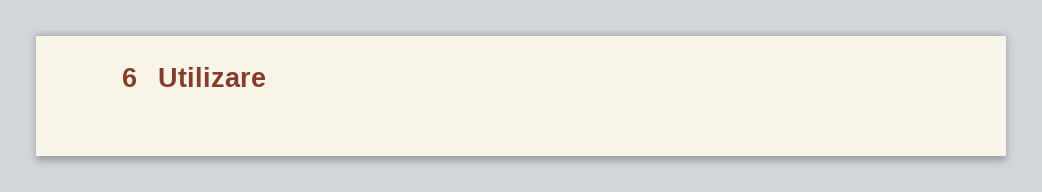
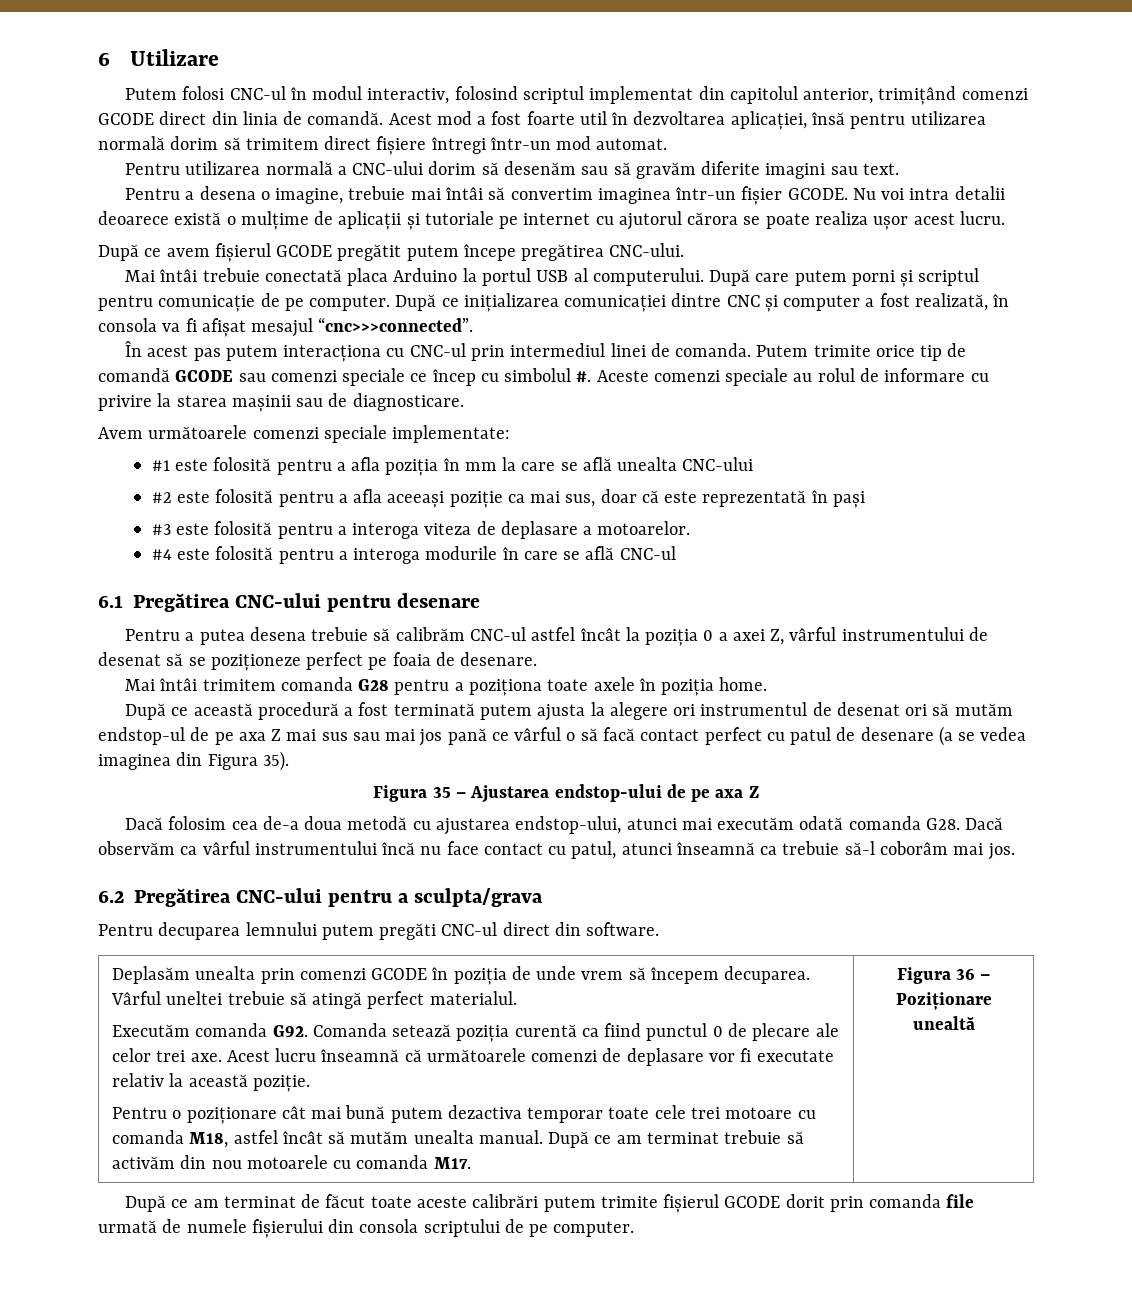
(267, 77) none -> [125,86,1028,105] [98,111,986,130] [98,136,668,155] [125,161,899,179] [125,186,1005,205] [98,211,1005,230] [98,243,685,262] [125,268,980,287] [98,293,1010,312] [98,317,474,337] [125,341,967,362] [98,368,989,386] [98,393,464,412] [98,425,511,443] [151,457,754,476] [151,489,866,508] [151,521,691,539] [151,546,676,564] [98,593,480,612] [125,627,988,646] [98,652,538,671] [125,677,768,696] [125,702,1013,721] [98,726,1027,746] [98,751,289,771] [373,784,759,803] [125,816,1004,835] [98,841,1015,860] [98,888,544,907] [98,922,660,940] [112,966,811,985] [111,991,517,1009] [112,1023,839,1042] [112,1048,834,1066] [112,1073,310,1092] [112,1105,816,1124] [112,1130,804,1148] [112,1155,471,1169] [896,967,991,984] [895,992,992,1010] [912,1016,975,1030] [125,1194,975,1213] [98,1219,635,1238] // Putem folosi CNC-ul în modul interactiv, folosind scriptul implementat din capitolul anterior, trimițând comenzi GCODE direct din linia de comandă. Acest mod a fost foarte util în dezvoltarea aplicației, însă pentru utilizarea normală dorim să trimitem direct fișiere întregi într-un mod automat. // Pentru utilizarea normală a CNC-ului dorim să desenăm sau să gravăm diferite imagini sau text. // Pentru a desena o imagine, trebuie mai întâi să convertim imaginea într-un fișier GCODE. Nu voi intra detalii deoarece există o mulțime de aplicații și tutoriale pe internet cu ajutorul cărora se poate realiza ușor acest lucru. // După ce avem fișierul GCODE pregătit putem începe pregătirea CNC-ului. // Mai întâi trebuie conectată placa Arduino la portul USB al computerului. După care putem porni și scriptul pentru comunicație de pe computer. După ce inițializarea comunicației dintre CNC și computer a fost realizată, în consola va fi afișat mesajul “cnc>>>connected”. // În acest pas putem interacționa cu CNC-ul prin intermediul linei de comanda. Putem trimite orice tip de comandă GCODE sau comenzi speciale ce încep cu simbolul #. Aceste comenzi speciale au rolul de informare cu privire la starea mașinii sau de diagnosticare. // Avem următoarele comenzi speciale implementate: // #1 este folosită pentru a afla poziția în mm la care se află unealta CNC-ului // #2 este folosită pentru a afla aceeași poziție ca mai sus, doar că este reprezentată în pași // #3 este folosită pentru a interoga viteza de deplasare a motoarelor. // #4 este folosită pentru a interoga modurile în care se află CNC-ul // 6.1 Pregătirea CNC-ului pentru desenare // Pentru a putea desena trebuie să calibrăm CNC-ul astfel încât la poziția 0 a axei Z, vârful instrumentului de desenat să se poziționeze perfect pe foaia de desenare. // Mai întâi trimitem comanda G28 pentru a poziționa toate axele în poziția home. // După ce această procedură a fost terminată putem ajusta la alegere ori instrumentul de desenat ori să mutăm endstop-ul de pe axa Z mai sus sau mai jos pană ce vârful o să facă contact perfect cu patul de desenare (a se vedea imaginea din Figura 35). // Figura 35 – Ajustarea endstop-ului de pe axa Z // Dacă folosim cea de-a doua metodă cu ajustarea endstop-ului, atunci mai executăm odată comanda G28. Dacă observăm ca vârful instrumentului încă nu face contact cu patul, atunci înseamnă ca trebuie să-l coborâm mai jos. // 6.2 Pregătirea CNC-ului pentru a sculpta/grava // Pentru decuparea lemnului putem pregăti CNC-ul direct din software. // Deplasăm unealta prin comenzi GCODE în poziția de unde vrem să începem decuparea. Vârful uneltei trebuie să atingă perfect materialul. // Executăm comanda G92. Comanda setează poziția curentă ca fiind punctul 0 de plecare ale celor trei axe. Acest lucru înseamnă că următoarele comenzi de deplasare vor fi executate relativ la această poziție. // Pentru o poziționare cât mai bună putem dezactiva temporar toate cele trei motoare cu comanda M18, astfel încât să mutăm unealta manual. După ce am terminat trebuie să activăm din nou motoarele cu comanda M17. | Figura 36 – Poziționare unealtă // După ce am terminat de făcut toate aceste calibrări putem trimite fișierul GCODE dorit prin comanda file urmată de numele fișierului din consola scriptului de pe computer.

